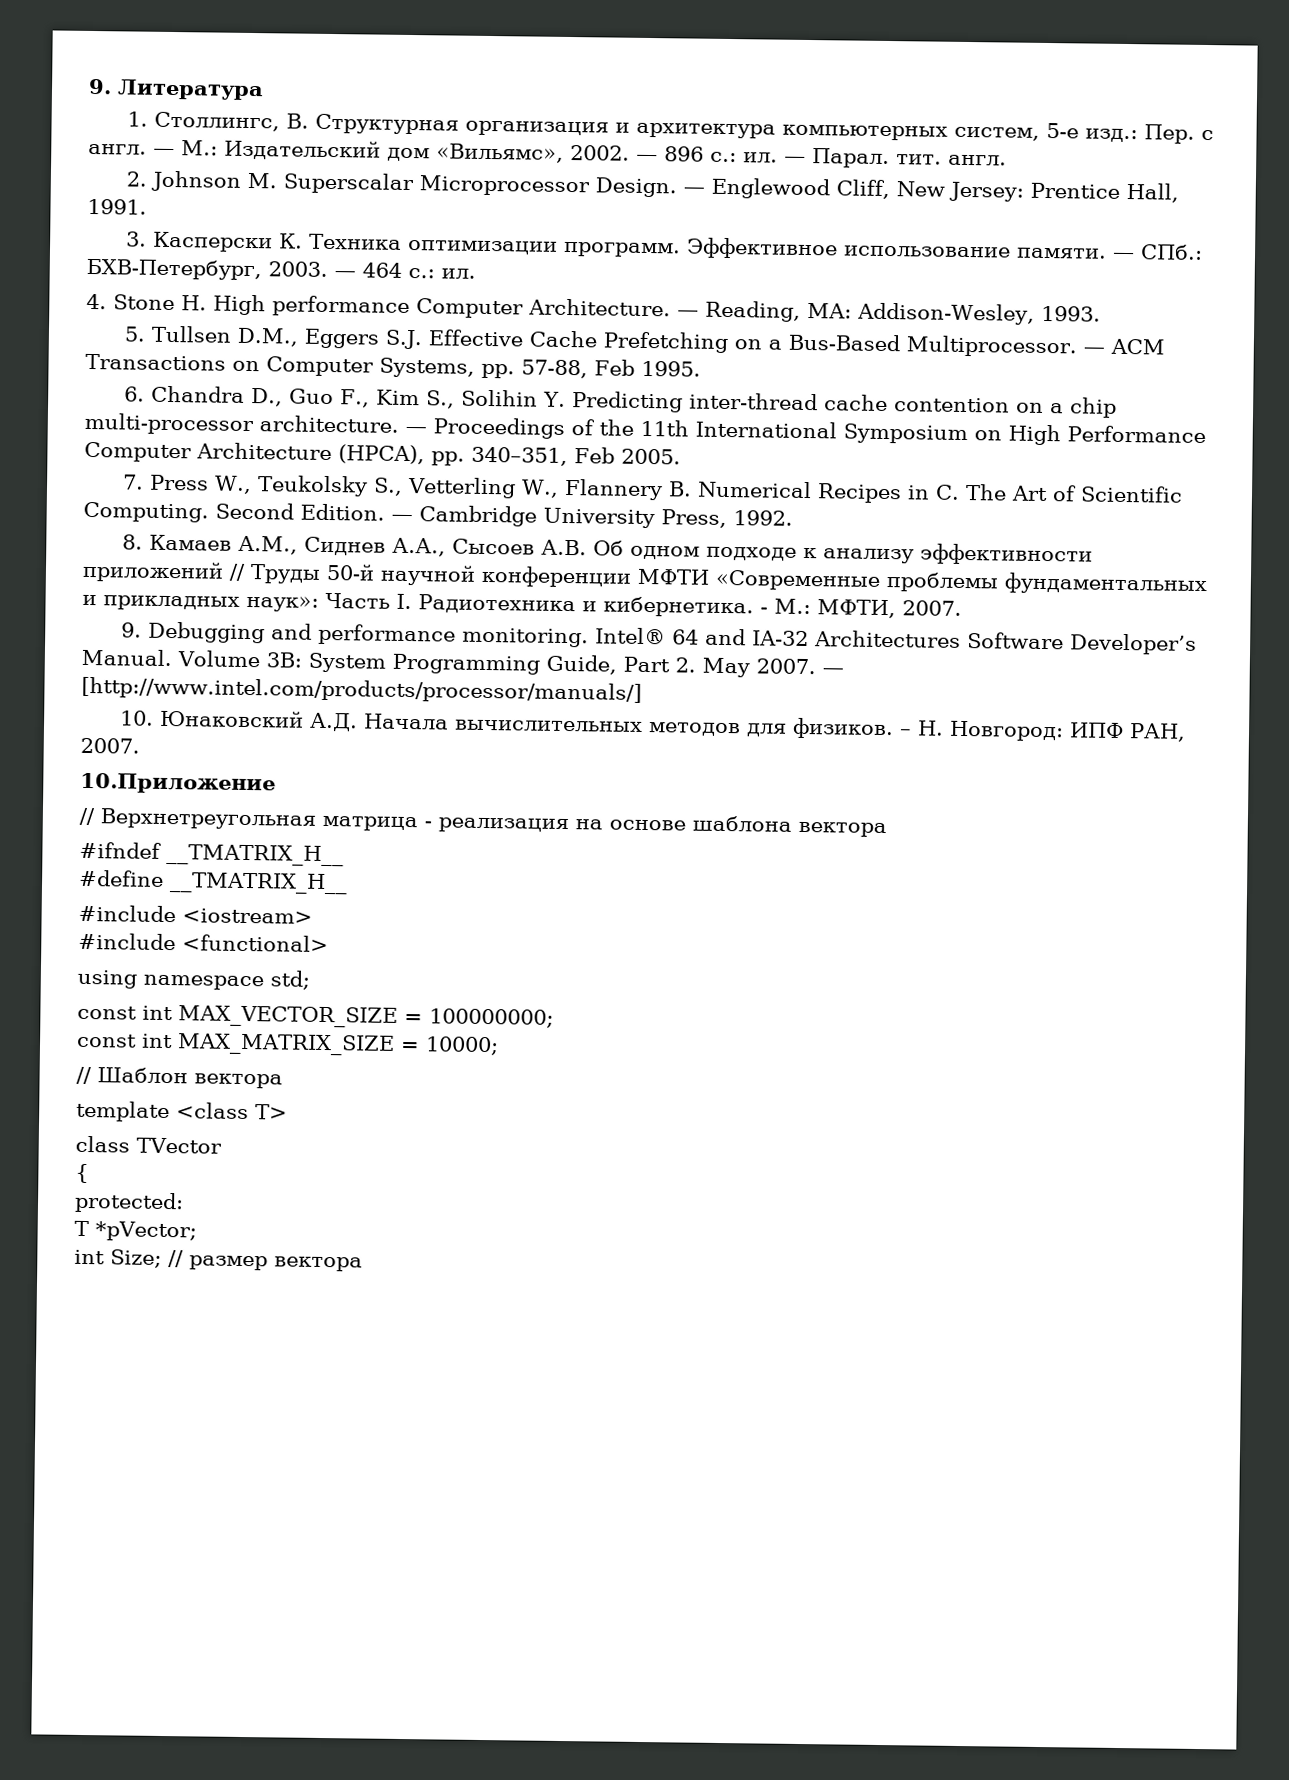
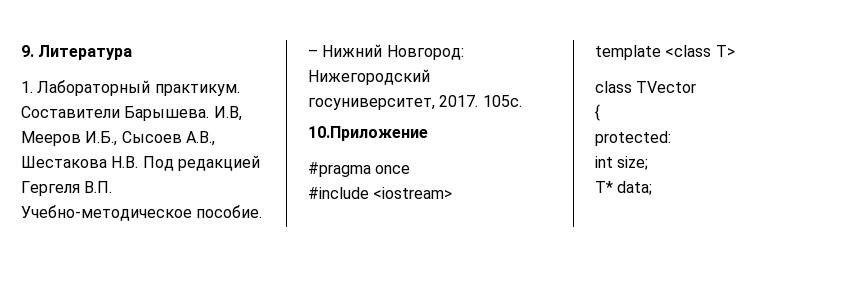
[154,111,1215,144] [88,139,1007,169] [126,170,1180,203] [87,198,147,215] [126,231,1204,260] [86,258,476,281] [86,293,1101,325] [124,325,1166,358] [85,353,701,379] [124,385,1118,418] [84,412,1206,446] [84,441,681,466] [122,474,1184,504] [83,501,793,529] [122,534,1094,566] [82,560,1208,596] [82,592,962,619] [121,621,1198,655] [81,648,844,678] [81,676,642,704] [120,709,1187,742] [80,737,140,754] [80,772,276,795] [79,807,887,838] [79,841,344,867] [79,869,348,895] [78,904,313,924] [78,932,329,953] [77,969,310,991] [77,1005,554,1028] [76,1033,499,1056] [76,1066,283,1089] Столлингс, В. Структурная организация и архитектура компьютерных систем, 5-е изд.: Пер. с англ. — М.: Издательский дом «Вильямс», 2002. — 896 с.: ил. — Парал. тит. англ. // 2. Johnson M. Superscalar Microprocessor Design. — Englewood Cliff, New Jersey: Prentice Hall, 1991. // 3. Касперски К. Техника оптимизации программ. Эффективное использование памяти. — СПб.: БХВ-Петербург, 2003. — 464 с.: ил. // 4. Stone H. High performance Computer Architecture. — Reading, MA: Addison-Wesley, 1993. // 5. Tullsen D.M., Eggers S.J. Effective Cache Prefetching on a Bus-Based Multiprocessor. — ACM Transactions on Computer Systems, pp. 57-88, Feb 1995. // 6. Chandra D., Guo F., Kim S., Solihin Y. Predicting inter-thread cache contention on a chip multi-processor architecture. — Proceedings of the 11th International Symposium on High Performance Computer Architecture (HPCA), pp. 340–351, Feb 2005. // 7. Press W., Teukolsky S., Vetterling W., Flannery B. Numerical Recipes in C. The Art of Scientific Computing. Second Edition. — Cambridge University Press, 1992. // 8. Камаев А.М., Сиднев А.А., Сысоев А.В. Об одном подходе к анализу эффективности приложений // Труды 50-й научной конференции МФТИ «Современные проблемы фундаментальных и прикладных наук»: Часть I. Радиотехника и кибернетика. - М.: МФТИ, 2007. // 9. Debugging and performance monitoring. Intel® 64 and IA-32 Architectures Software Developer’s Manual. Volume 3B: System Programming Guide, Part 2. May 2007. — [http://www.intel.com/products/processor/manuals/] // 10. Юнаковский А.Д. Начала вычислительных методов для физиков. – Н. Новгород: ИПФ РАН, 2007. // 10.Приложение // // Верхнетреугольная матрица - реализация на основе шаблона вектора // #ifndef __TMATRIX_H__ // #define __TMATRIX_H__ // #include <iostream> // #include <functional> // using namespace std; // const int MAX_VECTOR_SIZE = 100000000; // const int MAX_MATRIX_SIZE = 10000; // // Шаблон вектора -> [37,80,240,96] [21,106,242,121] [21,131,215,146] [21,155,260,171] [21,181,113,196] [21,205,263,221] [308,44,464,60] [308,69,430,85] [308,95,522,110] [308,126,428,141] [308,162,411,177] [308,187,453,199] Лабораторный практикум. Составители Барышева. И.В, Мееров И.Б., Сысоев А.В., Шестакова Н.В. Под редакцией Гергеля В.П. Учебно-методическое пособие. – Нижний Новгород: Нижегородский госуниверситет, 2017. 105с. // 10.Приложение // #pragma once // #include <iostream>
[74,1220,197,1242] [74,1249,363,1272] T *pVector; // int Size; // размер вектора -> [595,156,649,170] [595,181,653,195] int size; // T* data;

